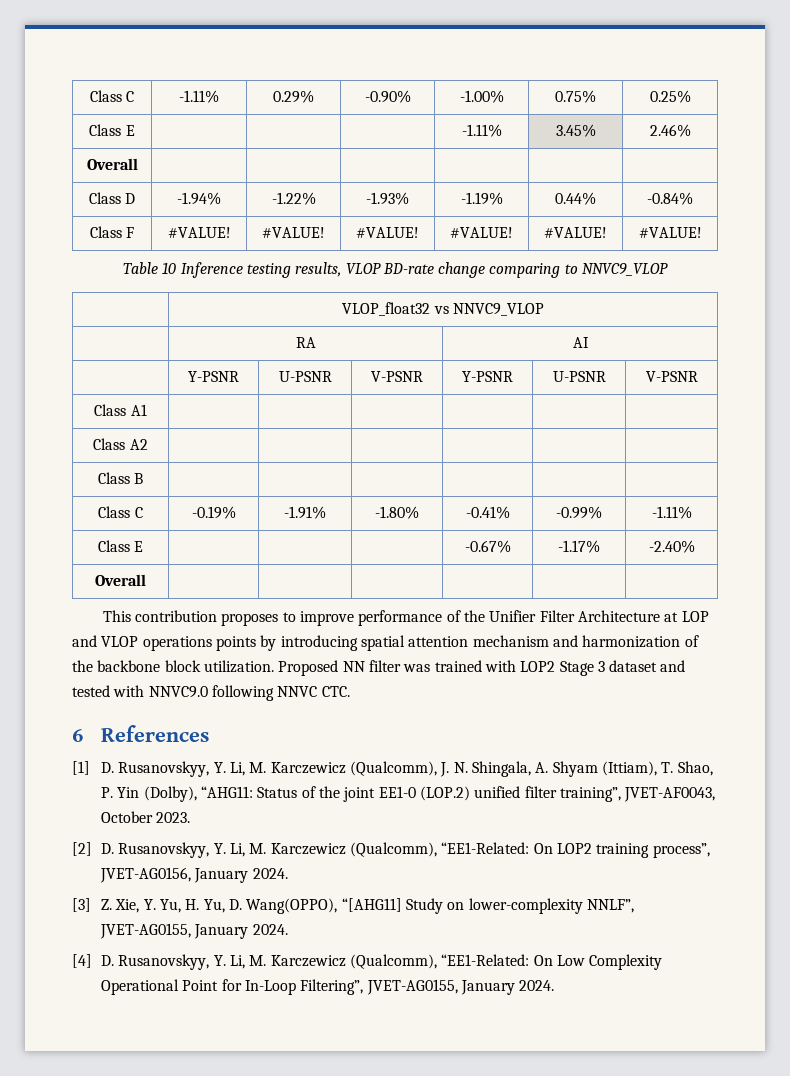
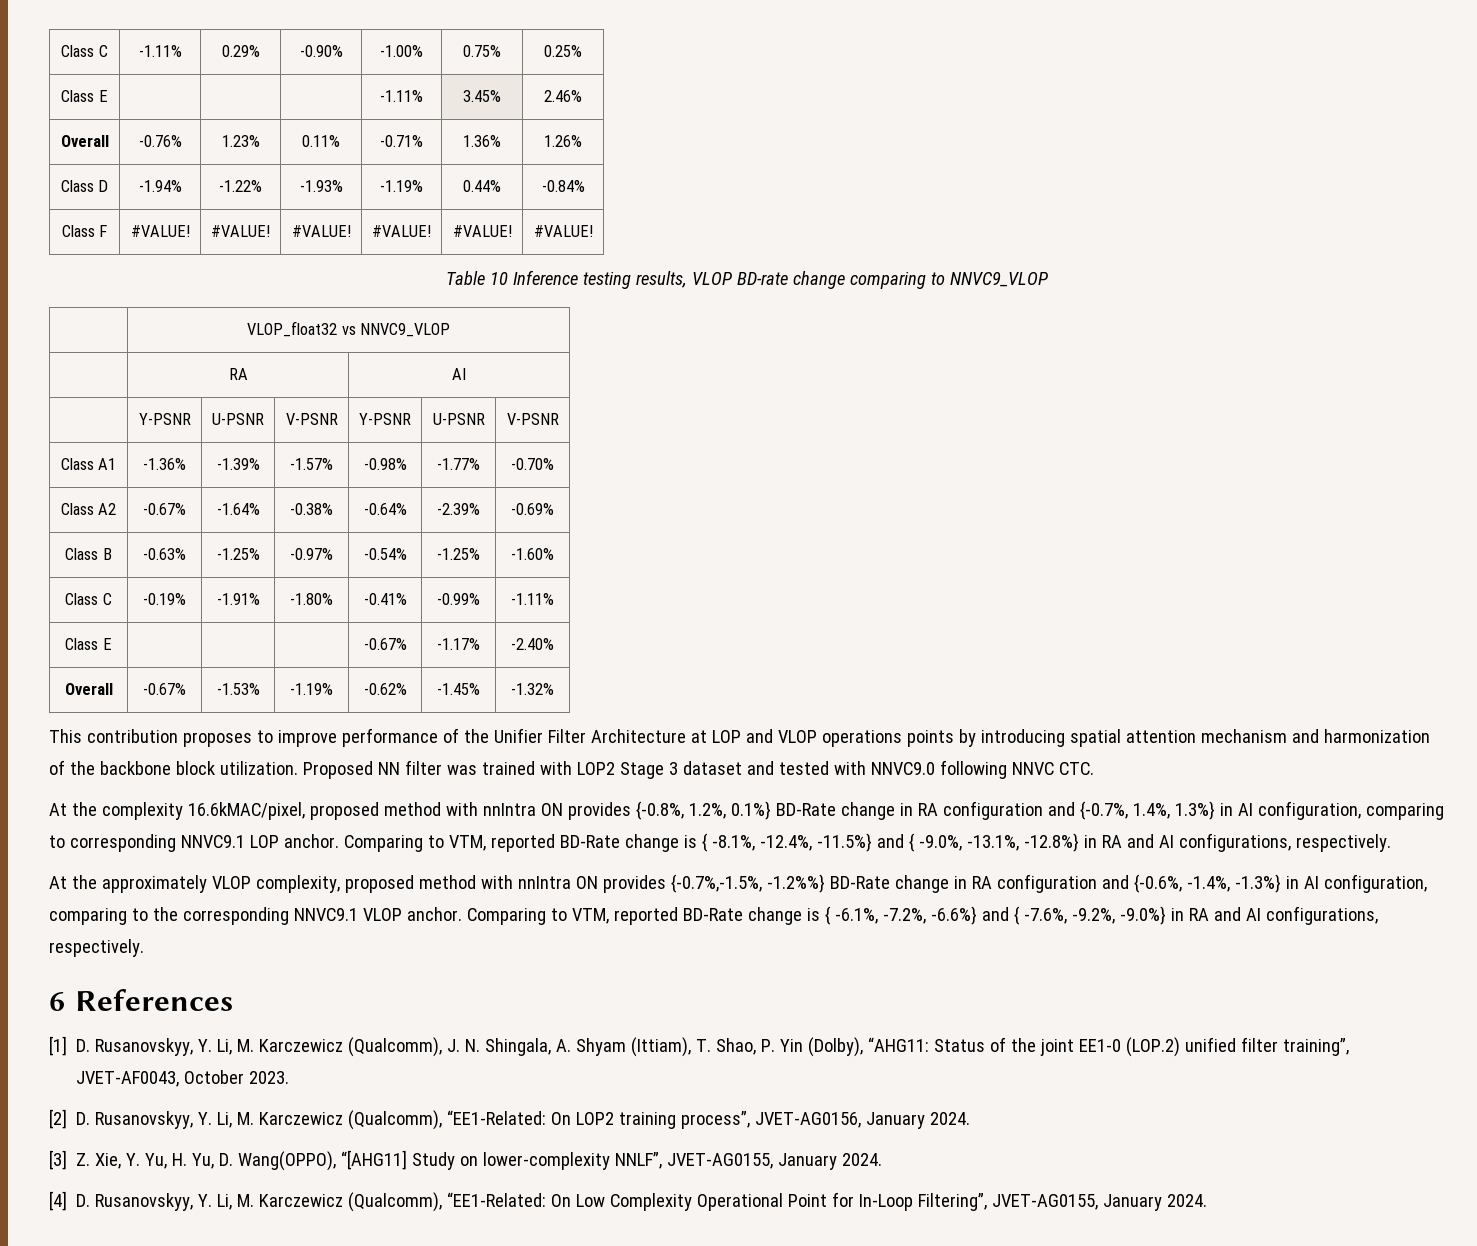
(138, 164) | | | | | -> [138,135,182,147] [221,135,260,147] [302,135,340,147] [380,135,423,147] [463,135,501,147] [544,135,582,147] -0.76% | 1.23% | 0.11% | -0.71% | 1.36% | 1.26%
[93,438,148,450] [97,472,144,484] | | | | | // Class A2 | | | | | | // Class B | | | | | | -> [143,458,186,470] [216,458,260,470] [290,458,333,470] [363,458,407,470] [437,458,480,470] [511,458,554,470] [60,503,117,515] [143,503,186,515] [216,503,260,515] [290,503,333,515] [363,503,407,515] [437,503,480,515] [511,503,554,515] [65,548,112,560] [143,548,186,560] [216,548,260,560] [290,548,333,560] [363,548,407,560] [437,548,480,560] [511,548,554,560] -1.36% | -1.39% | -1.57% | -0.98% | -1.77% | -0.70% // Class A2 | -0.67% | -1.64% | -0.38% | -0.64% | -2.39% | -0.69% // Class B | -0.63% | -1.25% | -0.97% | -0.54% | -1.25% | -1.60%
(146, 580) | | | | | -> [143,683,186,695] [216,683,260,695] [290,683,333,695] [363,683,407,695] [437,683,480,695] [511,683,554,695] -0.67% | -1.53% | -1.19% | -0.62% | -1.45% | -1.32%
(350, 691) none -> [49,801,1444,820] [49,833,1391,852] [49,874,1427,893] [49,906,1378,925] [49,939,144,957] // At the complexity 16.6kMAC/pixel, proposed method with nnIntra ON provides {-0.8%, 1.2%, 0.1%} BD-Rate change in RA configuration and {-0.7%, 1.4%, 1.3%} in AI configuration, comparing to corresponding NNVC9.1 LOP anchor. Comparing to VTM, reported BD-Rate change is { -8.1%, -12.4%, -11.5%} and { -9.0%, -13.1%, -12.8%} in RA and AI configurations, respectively. // At the approximately VLOP complexity, proposed method with nnIntra ON provides {-0.7%,-1.5%, -1.2%%} BD-Rate change in RA configuration and {-0.6%, -1.4%, -1.3%} in AI configuration, comparing to the corresponding NNVC9.1 VLOP anchor. Comparing to VTM, reported BD-Rate change is { -6.1%, -7.2%, -6.6%} and { -7.6%, -9.2%, -9.0%} in RA and AI configurations, respectively.

